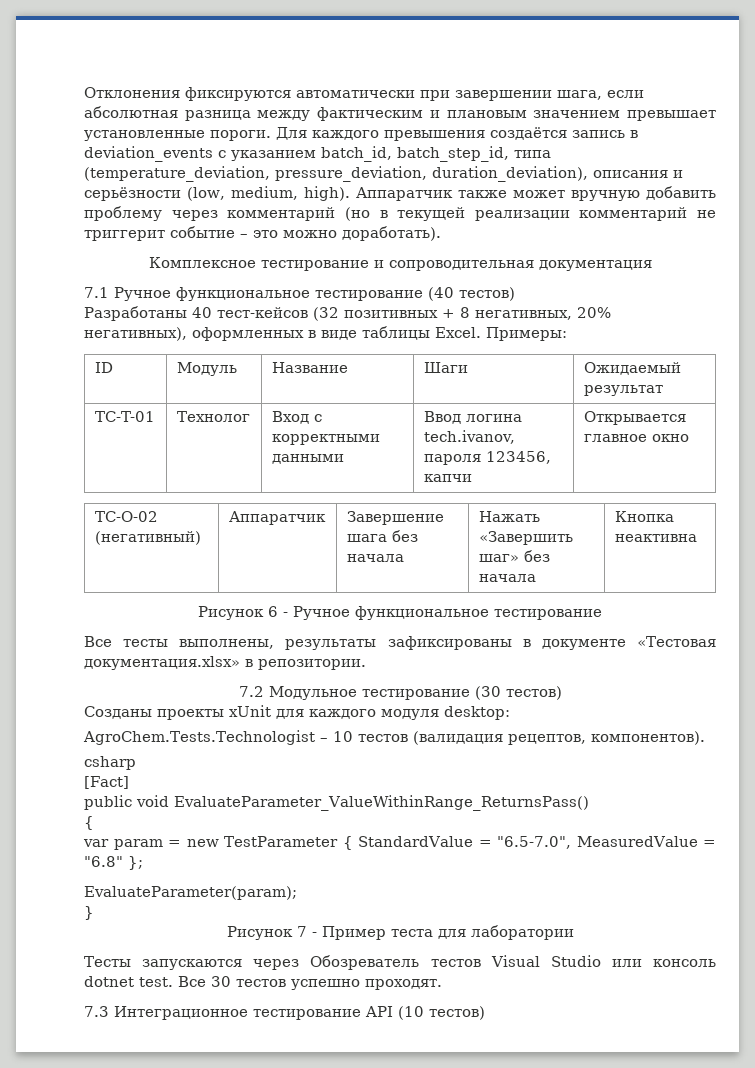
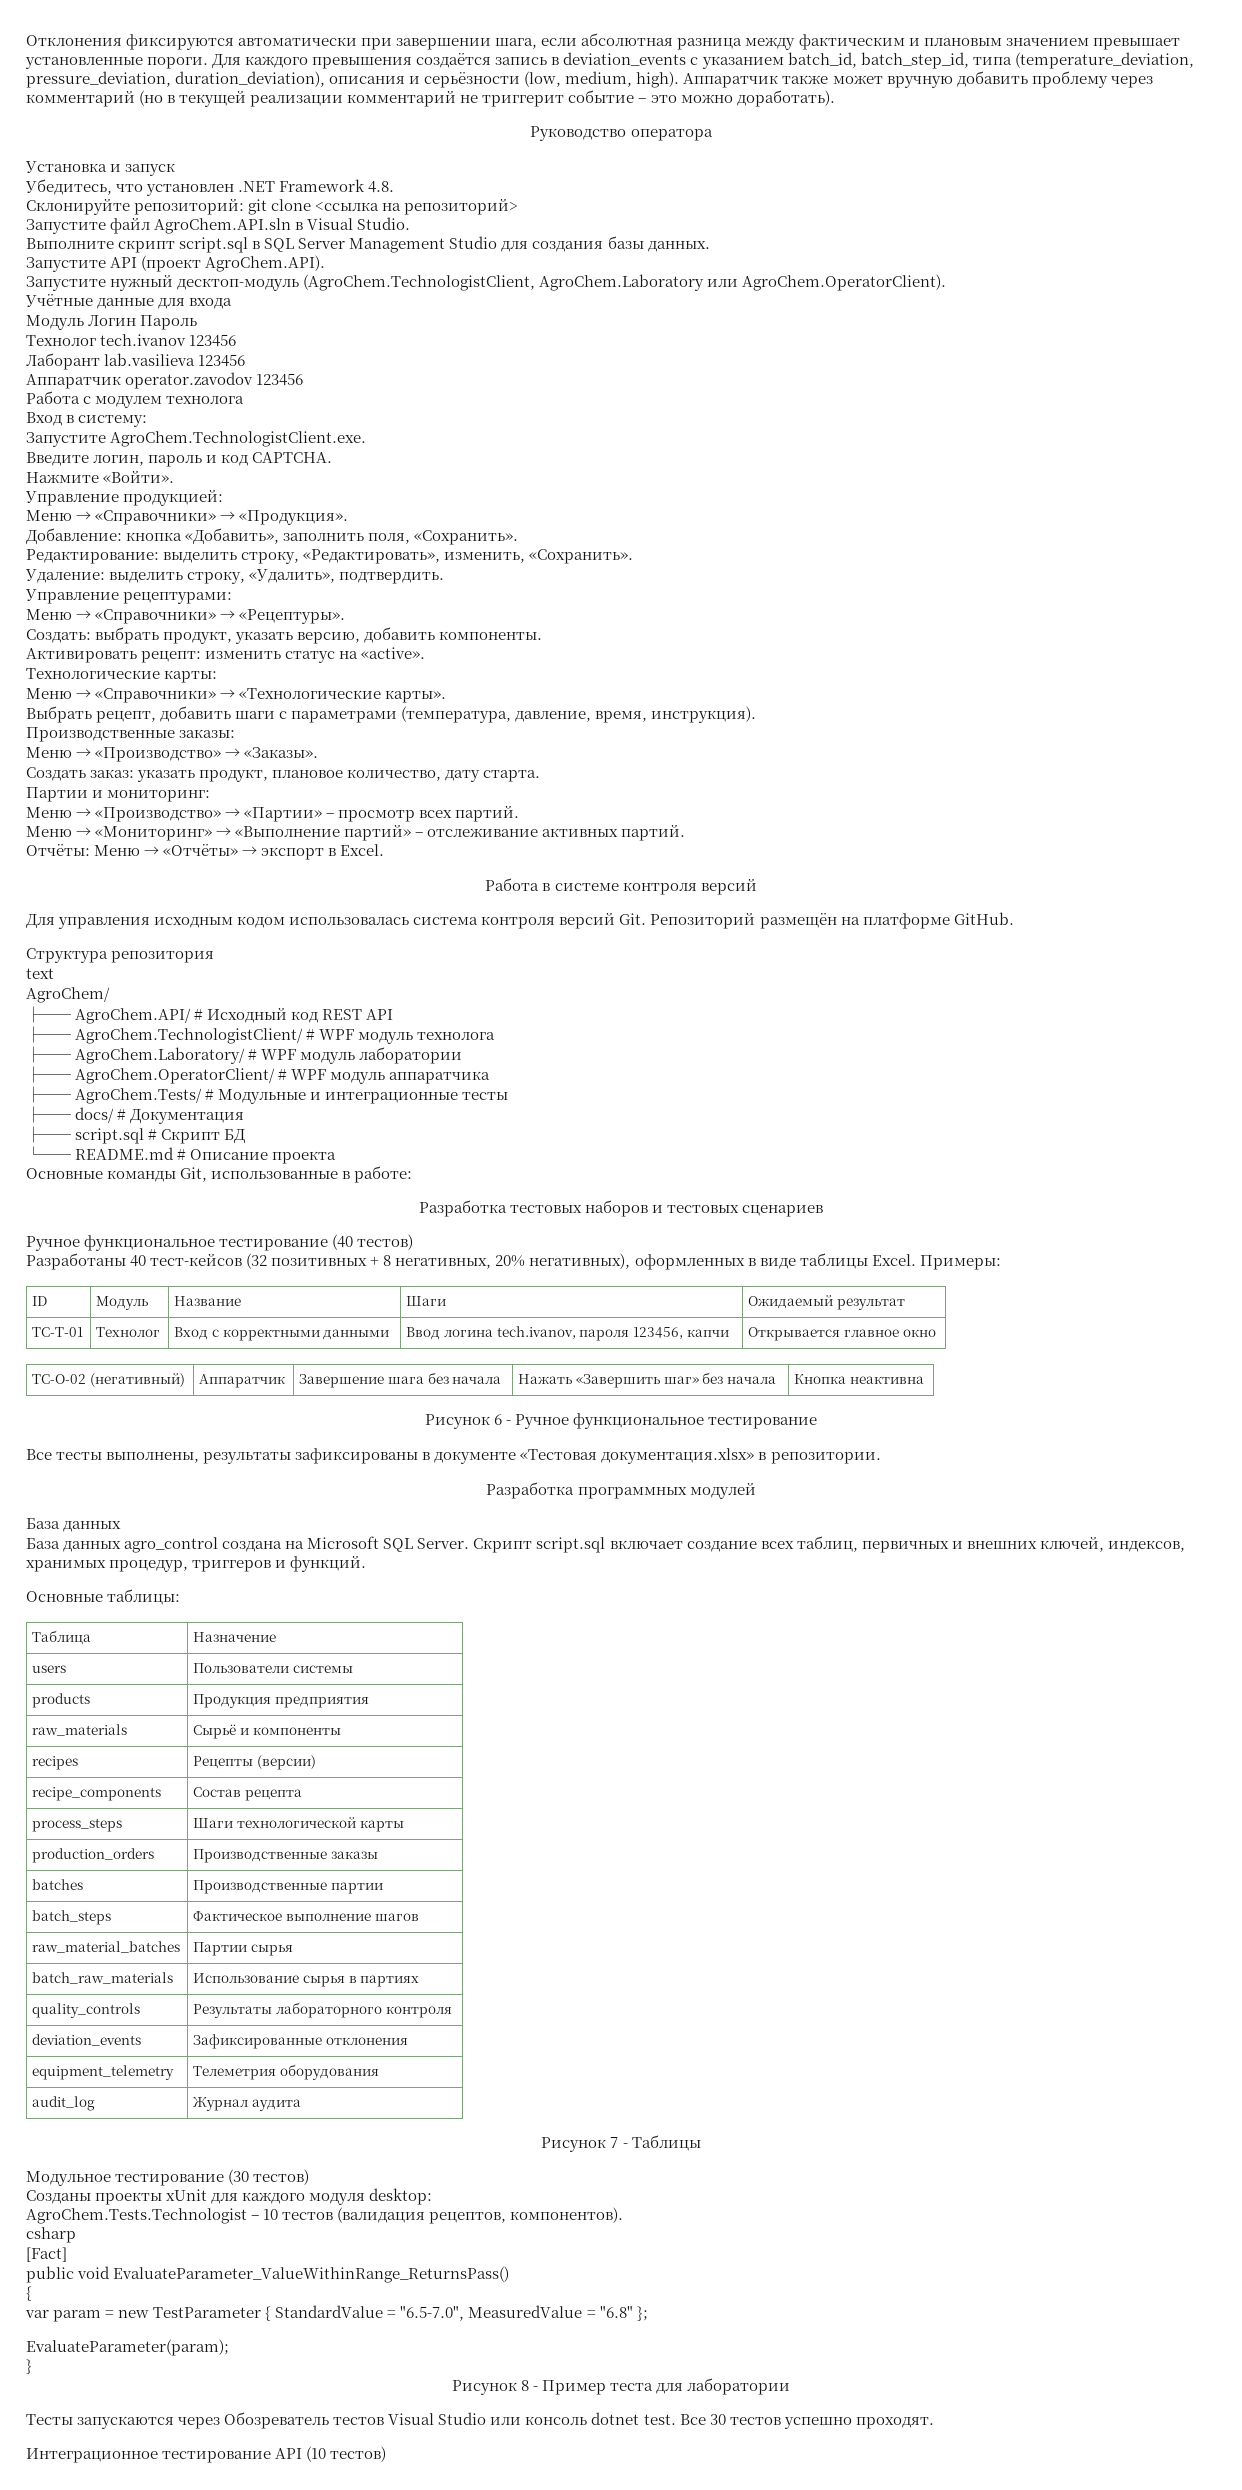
[148,257,652,271] [84,287,109,298] Комплексное тестирование и сопроводительная документация // 7.1 -> [530,126,713,141] [25,161,176,176] [25,179,395,196] [26,198,519,215] [26,217,411,234] [26,236,710,253] [26,255,326,272] [26,274,947,291] [25,294,233,309] [26,315,198,330] [26,334,237,347] [26,353,246,370] [26,372,304,389] [26,391,245,408] [26,412,148,427] [26,431,367,447] [26,452,333,467] [26,470,175,483] [25,489,224,506] [26,510,349,525] [26,528,519,545] [26,549,634,564] [25,569,445,584] [25,589,233,604] [26,609,346,624] [26,627,543,644] [26,647,426,663] [26,668,218,683] [26,688,447,703] [26,706,757,723] [26,727,236,742] [26,747,319,762] [26,767,541,782] [26,787,211,802] [26,805,520,822] [26,824,686,841] [26,844,385,860] [485,878,757,895] [26,912,1014,929] [26,948,215,963] [26,968,54,979] [26,987,110,1003] [26,1006,394,1024] [26,1026,496,1044] [26,1046,463,1064] [26,1066,491,1084] [26,1086,509,1104] [26,1106,245,1124] [26,1126,246,1144] [26,1146,337,1164] [26,1166,413,1183] [418,1200,824,1217] Руководство оператора // Установка и запуск // Убедитесь, что установлен .NET Framework 4.8. // Склонируйте репозиторий: git clone <ссылка на репозиторий> // Запустите файл AgroChem.API.sln в Visual Studio. // Выполните скрипт script.sql в SQL Server Management Studio для создания базы данных. // Запустите API (проект AgroChem.API). // Запустите нужный десктоп-модуль (AgroChem.TechnologistClient, AgroChem.Laboratory или AgroChem.OperatorClient). // Учётные данные для входа // Модуль Логин Пароль // Технолог tech.ivanov 123456 // Лаборант lab.vasilieva 123456 // Аппаратчик operator.zavodov 123456 // Работа с модулем технолога // Вход в систему: // Запустите AgroChem.TechnologistClient.exe. // Введите логин, пароль и код CAPTCHA. // Нажмите «Войти». // Управление продукцией: // Меню → «Справочники» → «Продукция». // Добавление: кнопка «Добавить», заполнить поля, «Сохранить». // Редактирование: выделить строку, «Редактировать», изменить, «Сохранить». // Удаление: выделить строку, «Удалить», подтвердить. // Управление рецептурами: // Меню → «Справочники» → «Рецептуры». // Создать: выбрать продукт, указать версию, добавить компоненты. // Активировать рецепт: изменить статус на «active». // Технологические карты: // Меню → «Справочники» → «Технологические карты». // Выбрать рецепт, добавить шаги с параметрами (температура, давление, время, инструкция). // Производственные заказы: // Меню → «Производство» → «Заказы». // Создать заказ: указать продукт, плановое количество, дату старта. // Партии и мониторинг: // Меню → «Производство» → «Партии» – просмотр всех партий. // Меню → «Мониторинг» → «Выполнение партий» – отслеживание активных партий. // Отчёты: Меню → «Отчёты» → экспорт в Excel. // Работа в системе контроля версий // Для управления исходным кодом использовалась система контроля версий Git. Репозиторий размещён на платформе GitHub. // Структура репозитория // text // AgroChem/ // ├── AgroChem.API/ # Исходный код REST API // ├── AgroChem.TechnologistClient/ # WPF модуль технолога // ├── AgroChem.Laboratory/ # WPF модуль лаборатории // ├── AgroChem.OperatorClient/ # WPF модуль аппаратчика // ├── AgroChem.Tests/ # Модульные и интеграционные тесты // ├── docs/ # Документация // ├── script.sql # Скрипт БД // └── README.md # Описание проекта // Основные команды Git, использованные в работе: // Разработка тестовых наборов и тестовых сценариев //
[238,686,264,697] 7.2 -> [486,1482,756,1499] [26,1518,122,1532] [26,1536,1185,1553] [26,1555,367,1572] [26,1589,181,1605] [32,1630,92,1645] [193,1632,277,1642] [32,1665,67,1673] [193,1663,354,1673] [32,1693,91,1708] [193,1694,370,1708] [32,1724,128,1736] [193,1724,341,1739] [32,1756,79,1770] [193,1755,317,1770] [32,1787,162,1801] [193,1787,303,1801] [32,1818,123,1832] [193,1817,404,1832] [32,1848,155,1863] [193,1849,379,1863] [32,1879,84,1890] [193,1880,384,1894] [32,1910,112,1925] [193,1911,419,1921] [32,1941,181,1953] [193,1942,294,1956] [32,1972,174,1984] [193,1973,420,1987] [32,2003,141,2018] [193,2002,452,2018] [32,2034,142,2046] [193,2034,409,2049] [32,2065,175,2080] [193,2064,380,2080] [32,2096,96,2111] [193,2097,302,2111] [541,2135,701,2152] Разработка программных модулей // База данных // База данных agro_control создана на Microsoft SQL Server. Скрипт script.sql включает создание всех таблиц, первичных и внешних ключей, индексов, хранимых процедур, триггеров и функций. // Основные таблицы: // Таблица | Назначение // users | Пользователи системы // products | Продукция предприятия // raw_materials | Сырьё и компоненты // recipes | Рецепты (версии) // recipe_components | Состав рецепта // process_steps | Шаги технологической карты // production_orders | Производственные заказы // batches | Производственные партии // batch_steps | Фактическое выполнение шагов // raw_material_batches | Партии сырья // batch_raw_materials | Использование сырья в партиях // quality_controls | Результаты лабораторного контроля // deviation_events | Зафиксированные отклонения // equipment_telemetry | Телеметрия оборудования // audit_log | Журнал аудита // Рисунок 7 - Таблицы //
[296,926,307,937] 7 -> [520,2380,529,2391] 8
[84,1006,109,1017] 7.3 -> (934, 2423) none

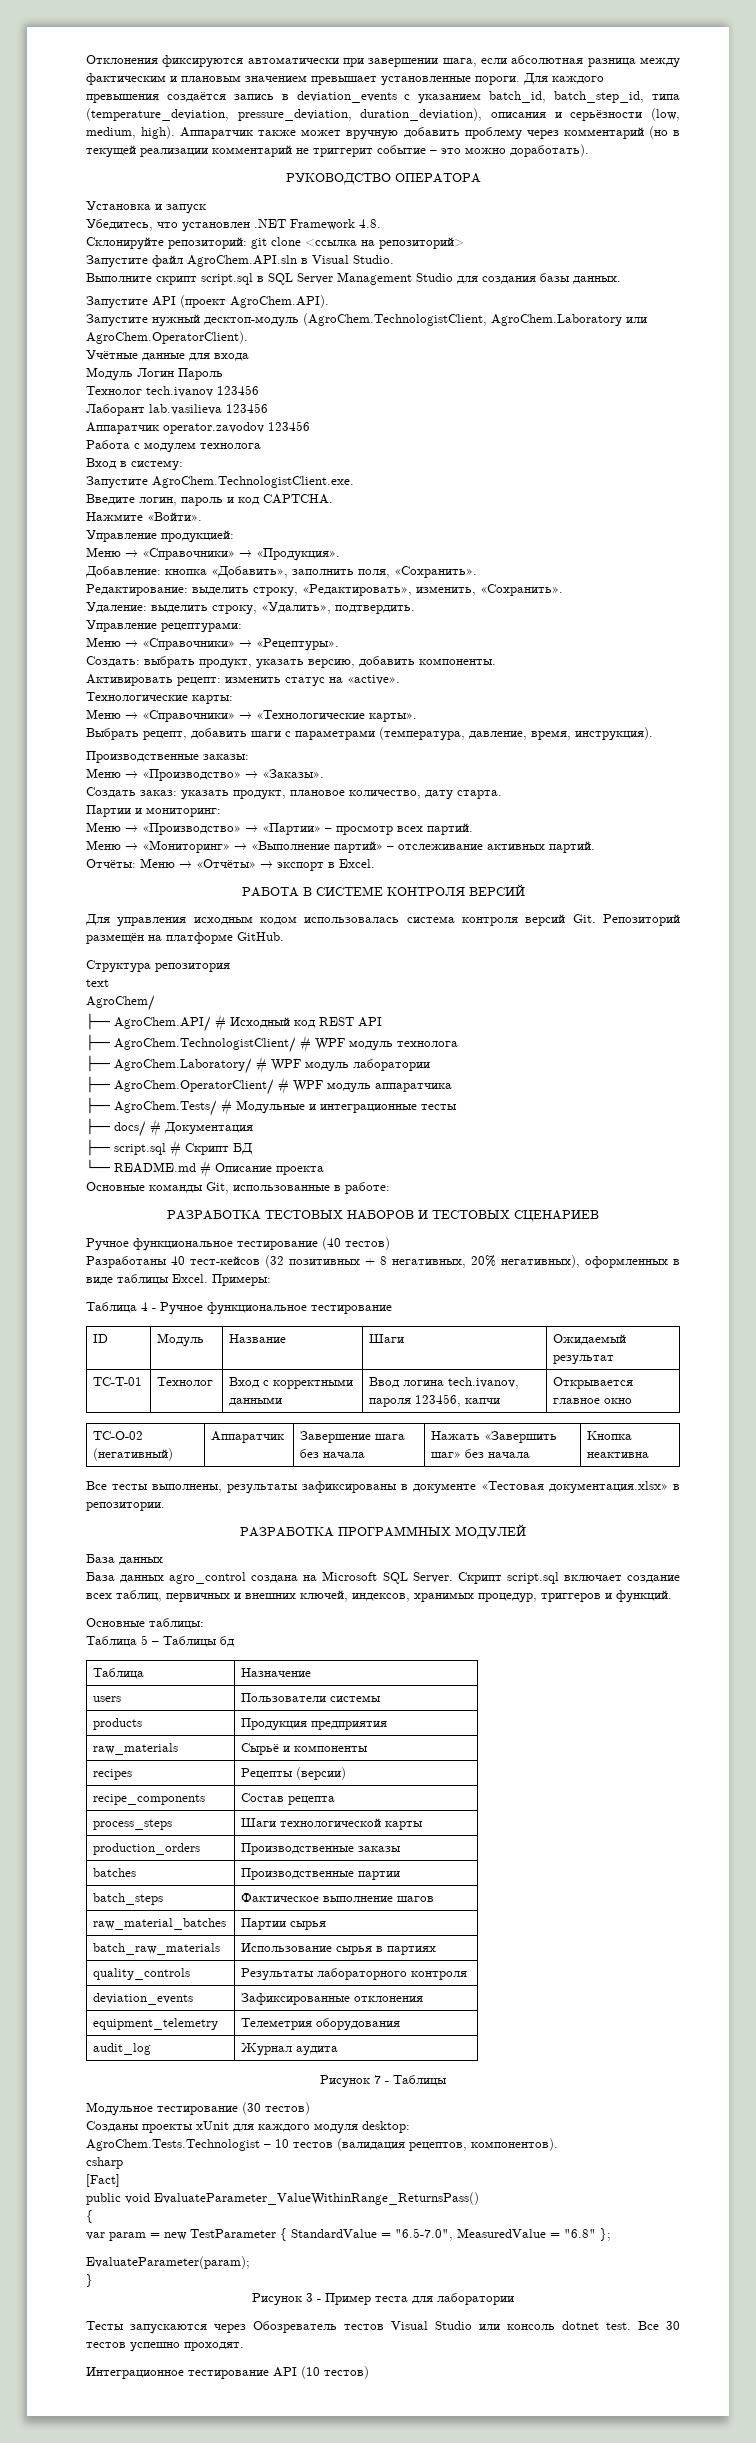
[530,126,713,141] Руководство оператора -> [285,173,481,185] РУКОВОДСТВО ОПЕРАТОРА
[485,878,757,895] Работа в системе контроля версий -> [241,884,525,897] РАБОТА В СИСТЕМЕ КОНТРОЛЯ ВЕРСИЙ
[418,1200,824,1217] Разработка тестовых наборов и тестовых сценариев -> [167,1210,599,1222] РАЗРАБОТКА ТЕСТОВЫХ НАБОРОВ И ТЕСТОВЫХ СЦЕНАРИЕВ
(1001, 1262) none -> [86,1302,392,1315] // Таблица 4 - Ручное функциональное тестирование
[424,1413,818,1429] // Рисунок 6 - Ручное функциональное тестирование -> (650, 1455) none
[486,1482,756,1499] Разработка программных модулей -> [240,1524,526,1539] РАЗРАБОТКА ПРОГРАММНЫХ МОДУЛЕЙ
(181, 1597) none -> [86,1635,235,1647] // Таблица 5 – Таблицы бд
[520,2380,529,2391] 8 -> [306,2293,313,2302] 3

